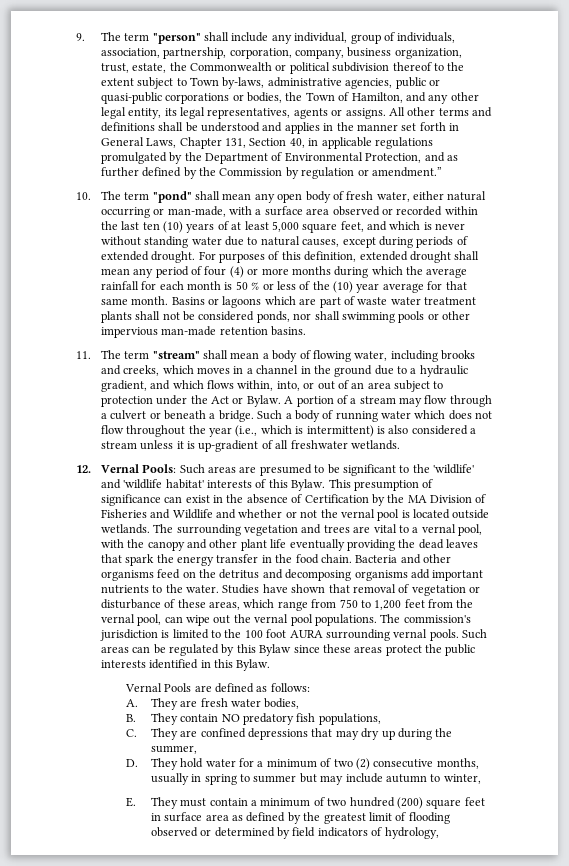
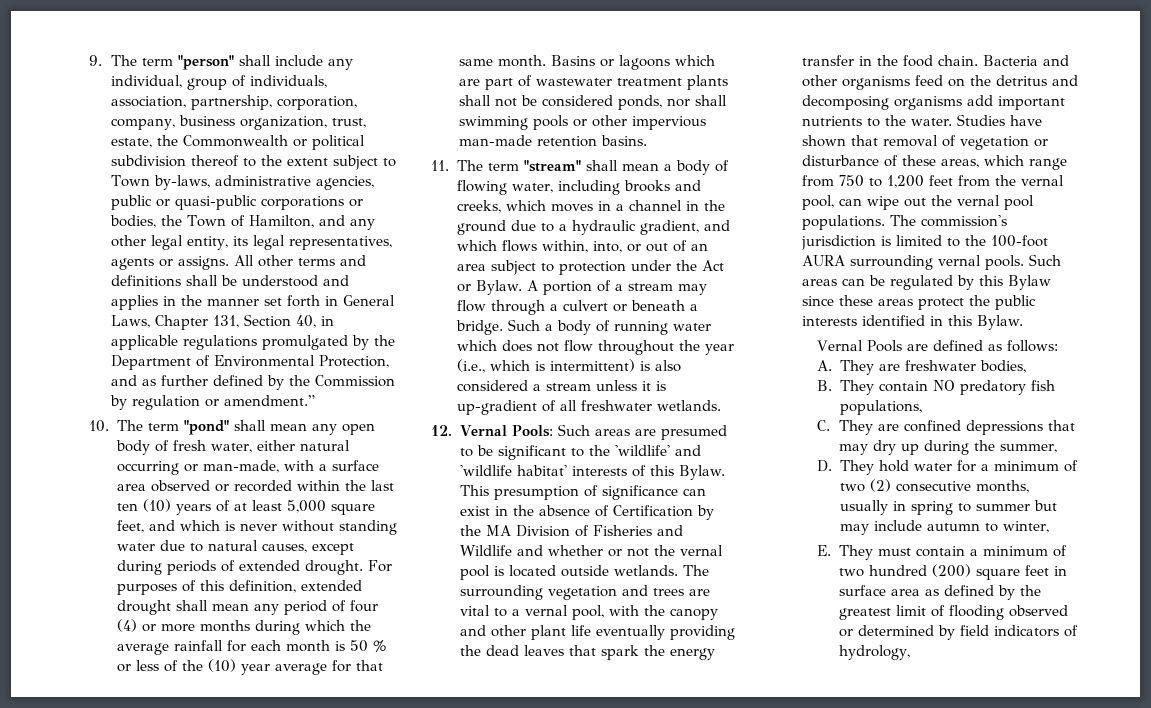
[357,297,421,305] waste water -> [535,78,612,86] wastewater
[244,629,287,638] 100 foot -> [990,235,1048,247] 100-foot
[200,698,262,707] fresh water -> [904,360,976,371] freshwater

